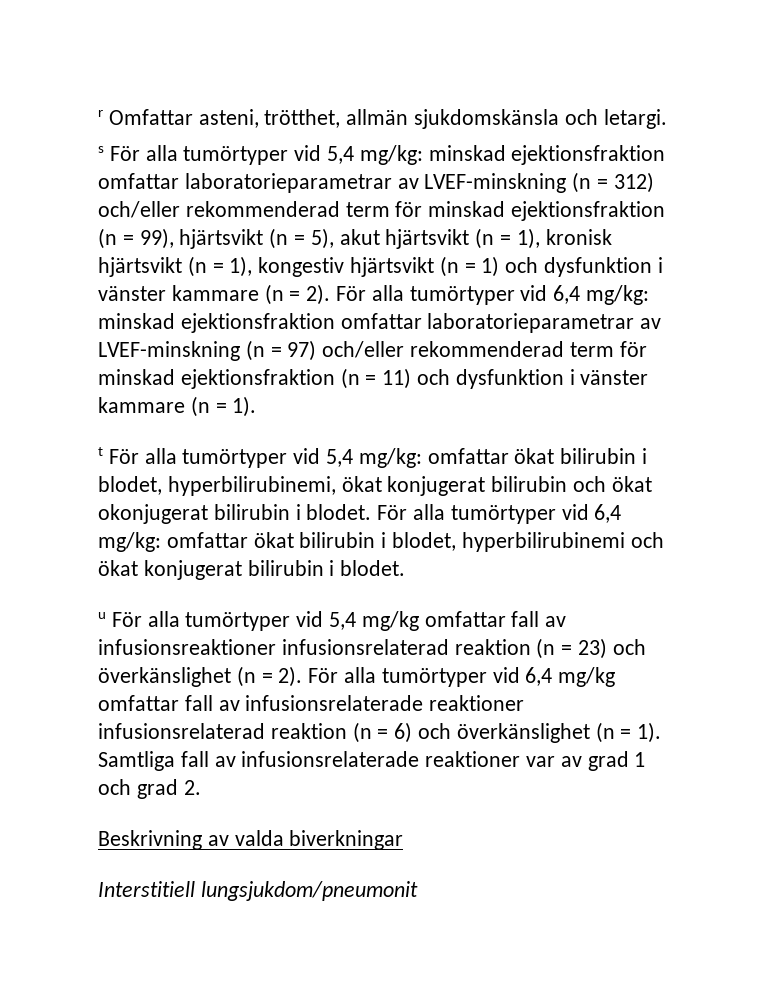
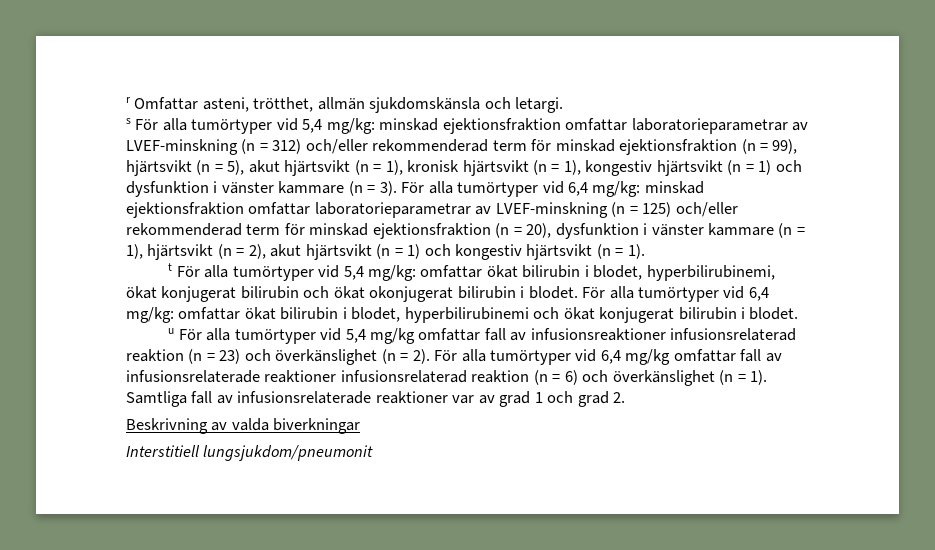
[306,284,331,305] 2). -> [379,181,397,196] 3).
[287,340,647,361] [98,368,649,389] [98,396,227,417] 97) och/eller rekommenderad term för minskad ejektionsfraktion (n = 11) och dysfunktion i vänster kammare (n = -> [642,202,738,217] [126,223,805,239] [126,244,624,260] 125) och/eller rekommenderad term för minskad ejektionsfraktion (n = 20), dysfunktion i vänster kammare (n = 1), hjärtsvikt (n = 2), akut hjärtsvikt (n = 1) och kongestiv hjärtsvikt (n =

